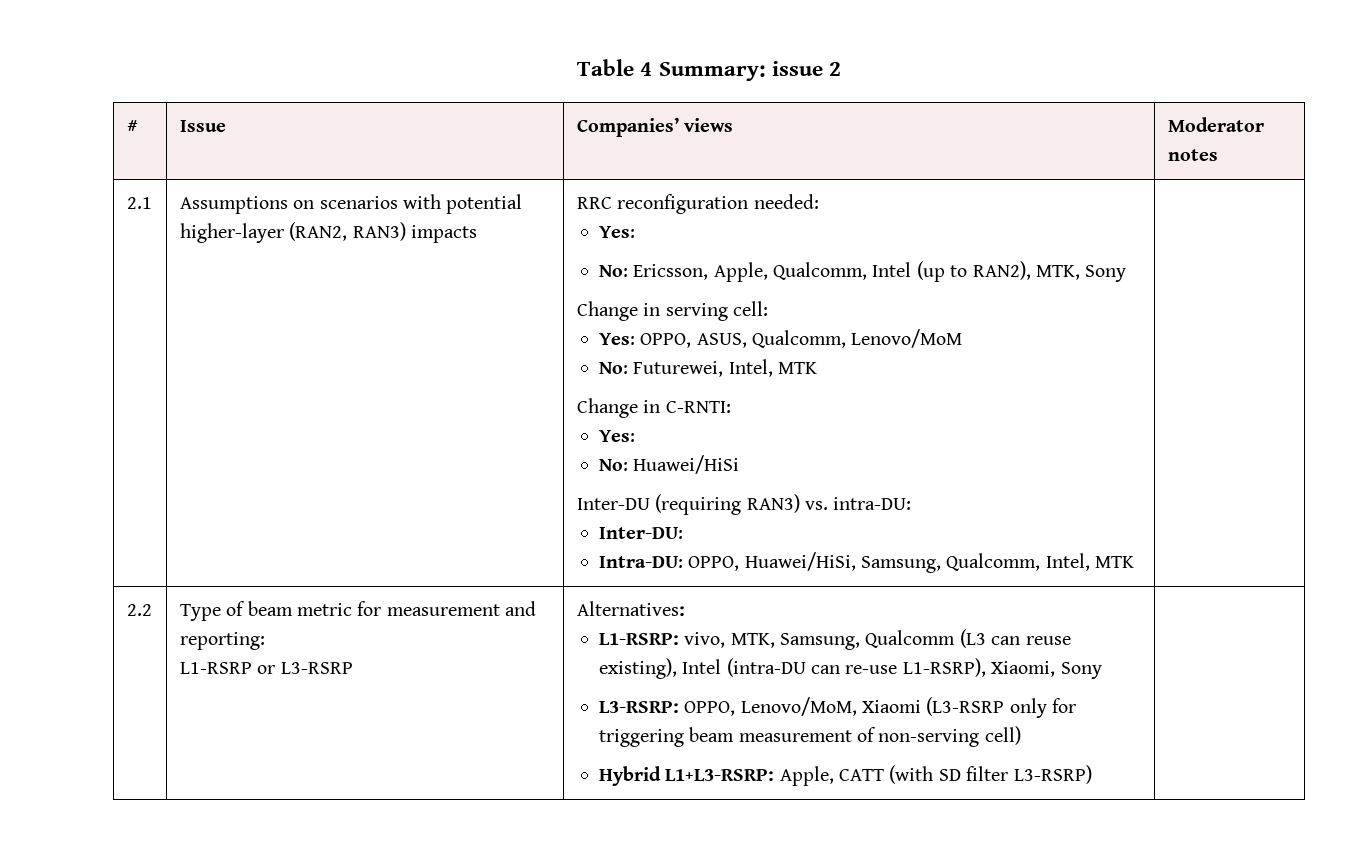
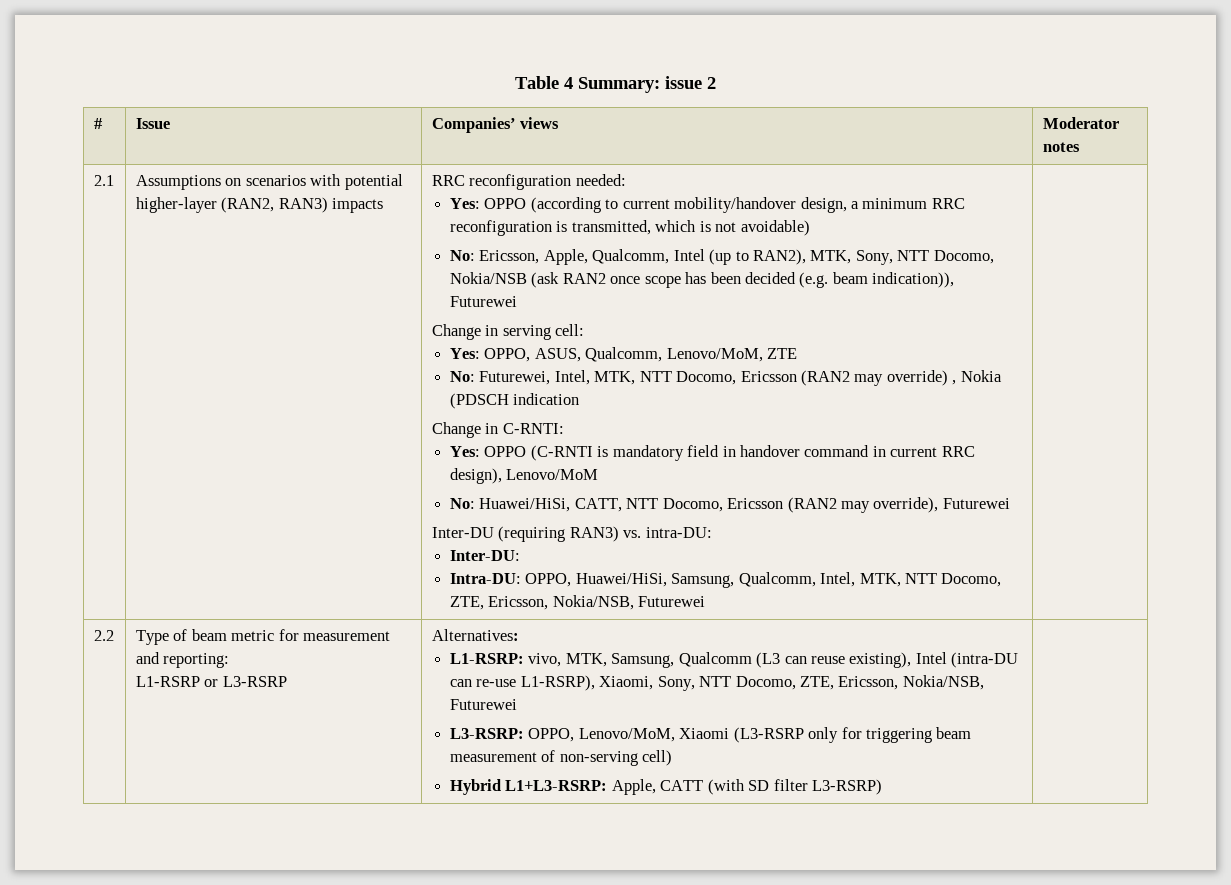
(635, 232) none -> [484,197,965,213] [449,220,810,236] OPPO (according to current mobility/handover design, a minimum RRC reconfiguration is transmitted, which is not avoidable)
[1085,265,1127,282] Sony -> [855,250,994,265] [449,272,955,288] [449,296,517,307] Sony, NTT Docomo, Nokia/NSB (ask RAN2 once scope has been decided (e.g. beam indication)), Futurewei
[851,329,963,348] Lenovo/MoM -> [666,348,798,362] Lenovo/MoM, ZTE
[777,362,817,374] [576,398,731,418] [598,430,635,442] [598,455,740,474] MTK // Change in C-RNTI: // Yes: // No: Huawei/HiSi -> [594,370,1002,386] [449,393,580,409] [431,422,564,438] [449,445,975,461] [449,468,599,484] [449,497,1010,513] MTK, NTT Docomo, Ericsson (RAN2 may override) , Nokia (PDSCH indication // Change in C-RNTI: // Yes: OPPO (C-RNTI is mandatory field in handover command in current RRC design), Lenovo/MoM // No: Huawei/HiSi, CATT, NTT Docomo, Ericsson (RAN2 may override), Futurewei
[1095,556,1135,568] MTK -> [859,573,1002,587] [449,595,706,610] MTK, NTT Docomo, ZTE, Ericsson, Nokia/NSB, Futurewei
[1060,662,1102,679] Sony -> [657,675,984,691] [449,699,517,710] Sony, NTT Docomo, ZTE, Ericsson, Nokia/NSB, Futurewei

